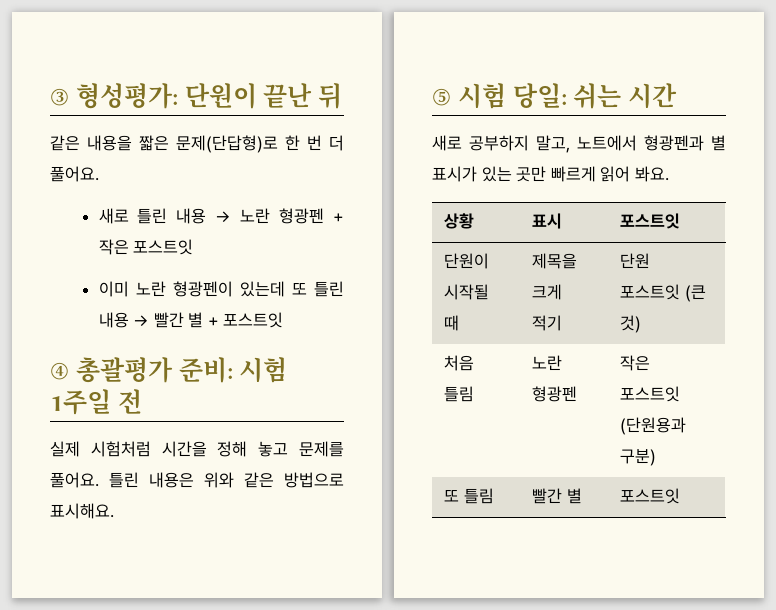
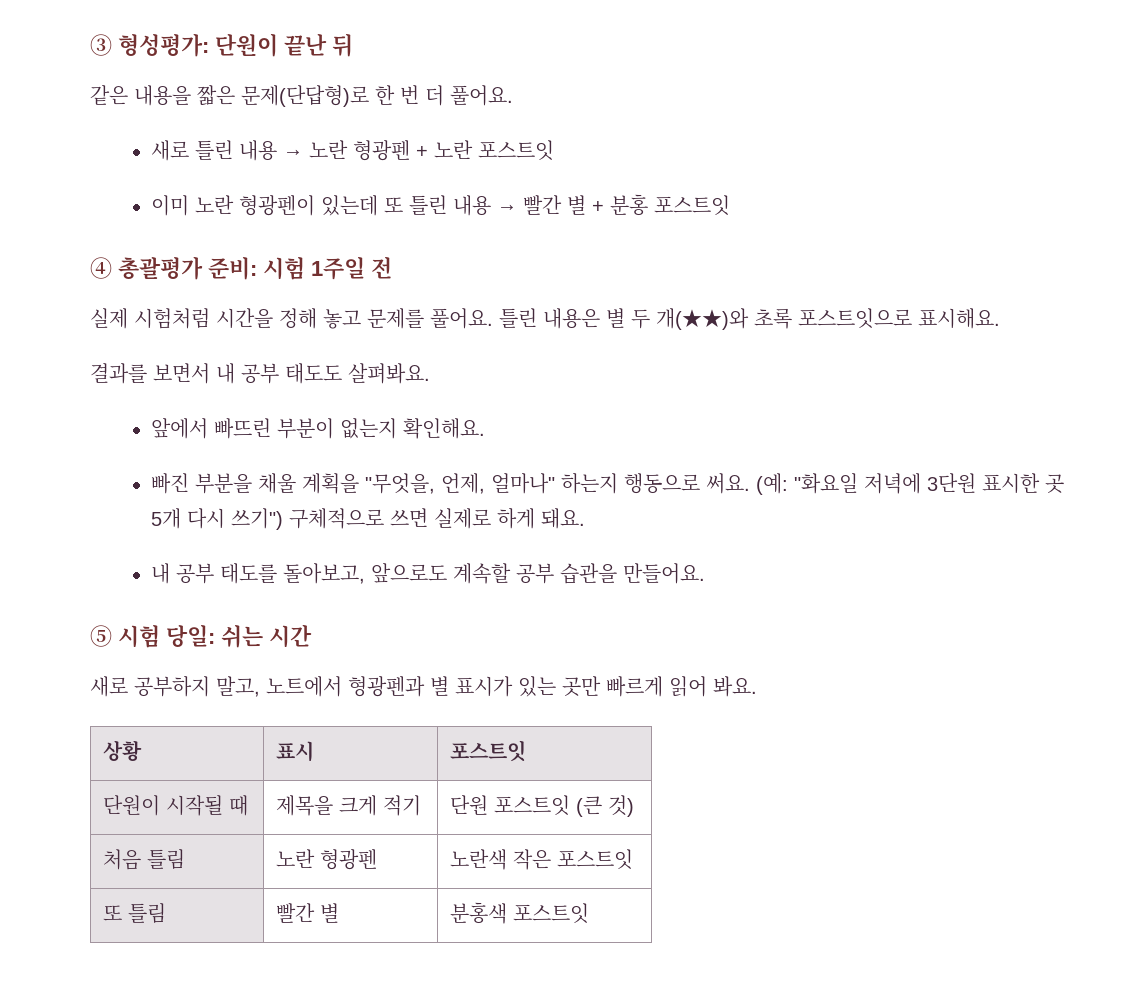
[98,239,129,255] 작은 -> [434,140,474,159] 노란
(219, 321) none -> [610,194,649,216] 분홍
[204,472,344,488] [50,503,114,519] 위와 같은 방법으로 표시해요. -> [606,308,1000,330] [90,363,430,384] [151,418,486,439] [151,473,1065,495] [151,508,586,530] [151,563,706,584] 별 두 개(★★)와 초록 포스트잇으로 표시해요. // 결과를 보면서 내 공부 태도도 살펴봐요. // 앞에서 빠뜨린 부분이 없는지 확인해요. // 빠진 부분을 채울 계획을 "무엇을, 언제, 얼마나" 하는지 행동으로 써요. (예: "화요일 저녁에 3단원 표시한 곳 5개 다시 쓰기") 구체적으로 쓰면 실제로 하게 돼요. // 내 공부 태도를 돌아보고, 앞으로도 계속할 공부 습관을 만들어요.
[620,355,651,371] [620,386,681,402] [620,417,687,435] [620,449,657,466] 작은 포스트잇 (단원용과 구분) -> [449,849,633,870] 노란색 작은 포스트잇
(582, 496) none -> [449,902,507,924] 분홍색

